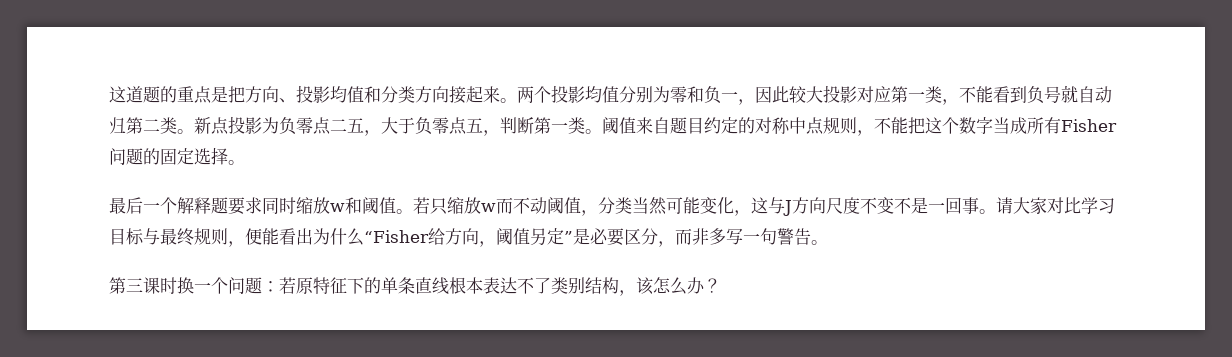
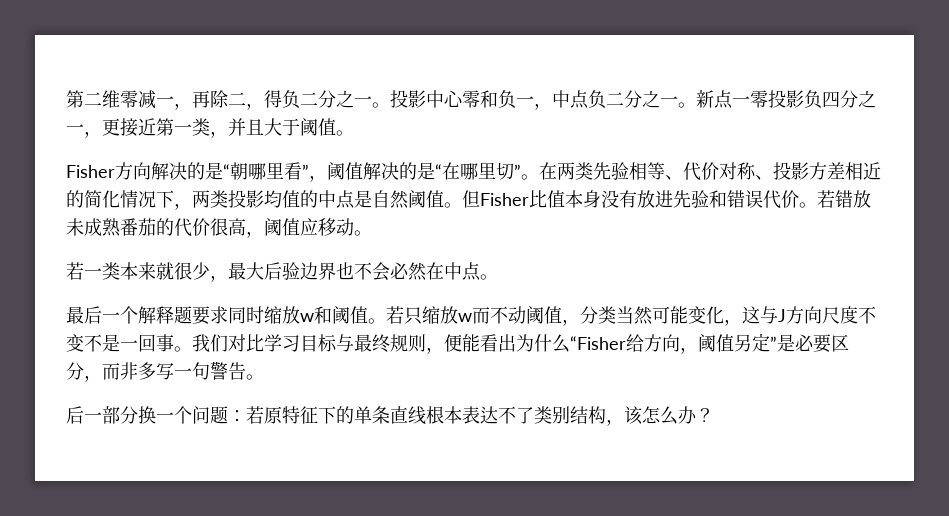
[109,85,1112,105] [109,116,1117,136] [109,147,228,165] 这道题的重点是把方向、投影均值和分类方向接起来。两个投影均值分别为零和负一，因此较大投影对应第一类，不能看到负号就自动归第二类。新点投影为负零点二五，大于负零点五，判断第一类。阈值来自题目约定的对称中点规则，不能把这个数字当成所有Fisher问题的固定选择 -> [66,90,876,110] [66,118,354,138] [66,162,881,182] [66,190,871,210] [66,218,372,238] [66,262,481,282] 第二维零减一，再除二，得负二分之一。投影中心零和负一，中点负二分之一。新点一零投影负四分之一，更接近第一类，并且大于阈值。 // Fisher方向解决的是“朝哪里看”，阈值解决的是“在哪里切”。在两类先验相等、代价对称、投影方差相近的简化情况下，两类投影均值的中点是自然阈值。但Fisher比值本身没有放进先验和错误代价。若错放未成熟番茄的代价很高，阈值应移动。 // 若一类本来就很少，最大后验边界也不会必然在中点
[996,197,1047,215] 请大家 -> [192,334,228,352] 我们
[109,277,177,294] 第三课时 -> [66,406,138,424] 后一部分

